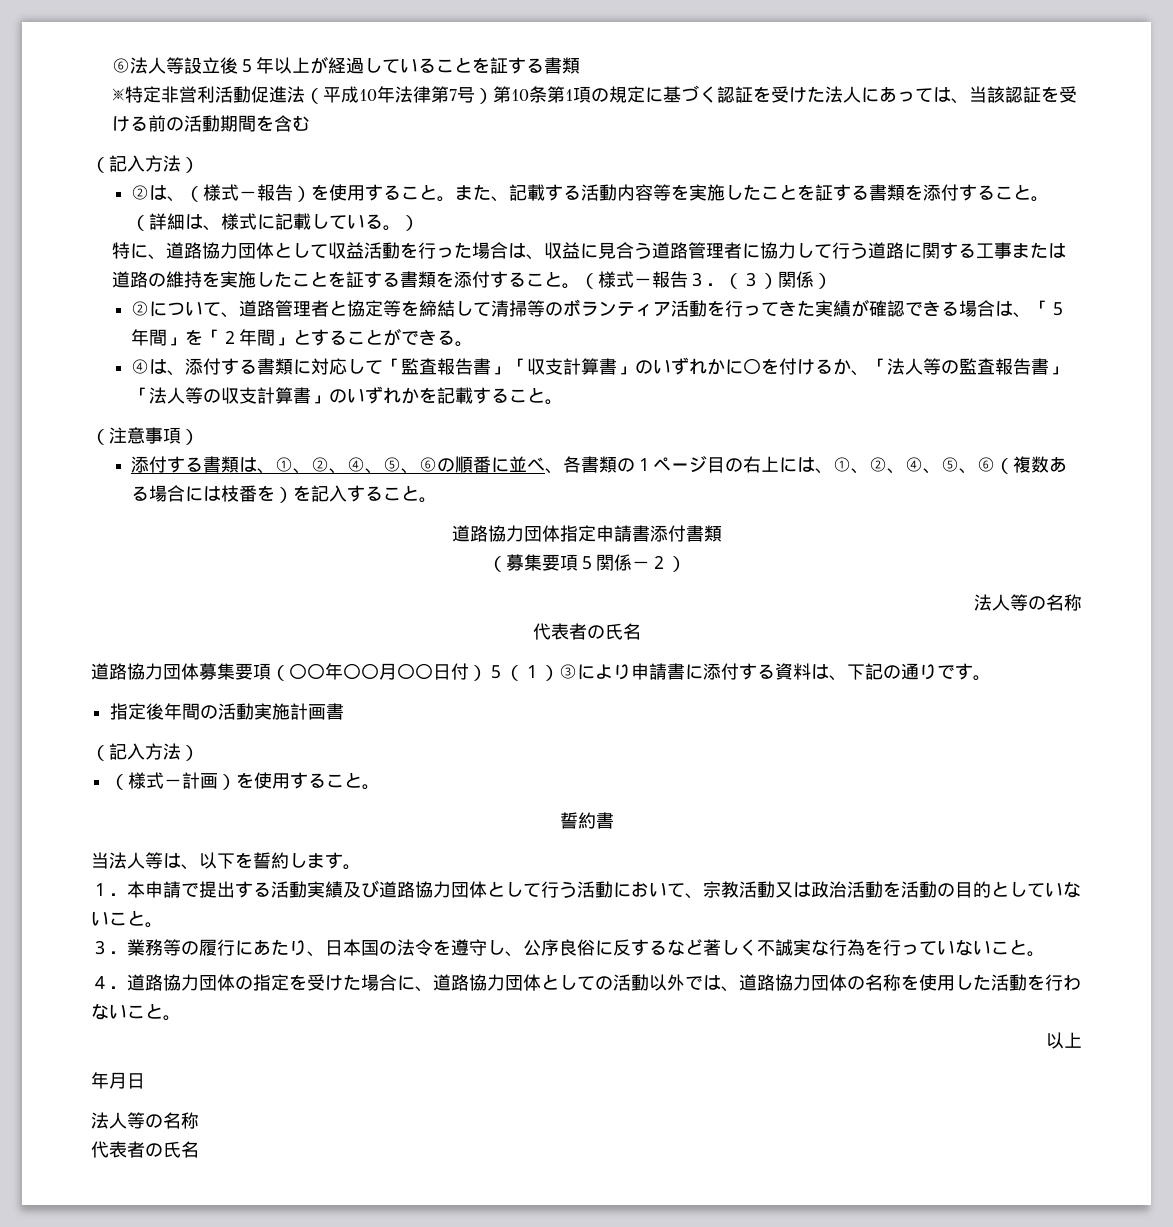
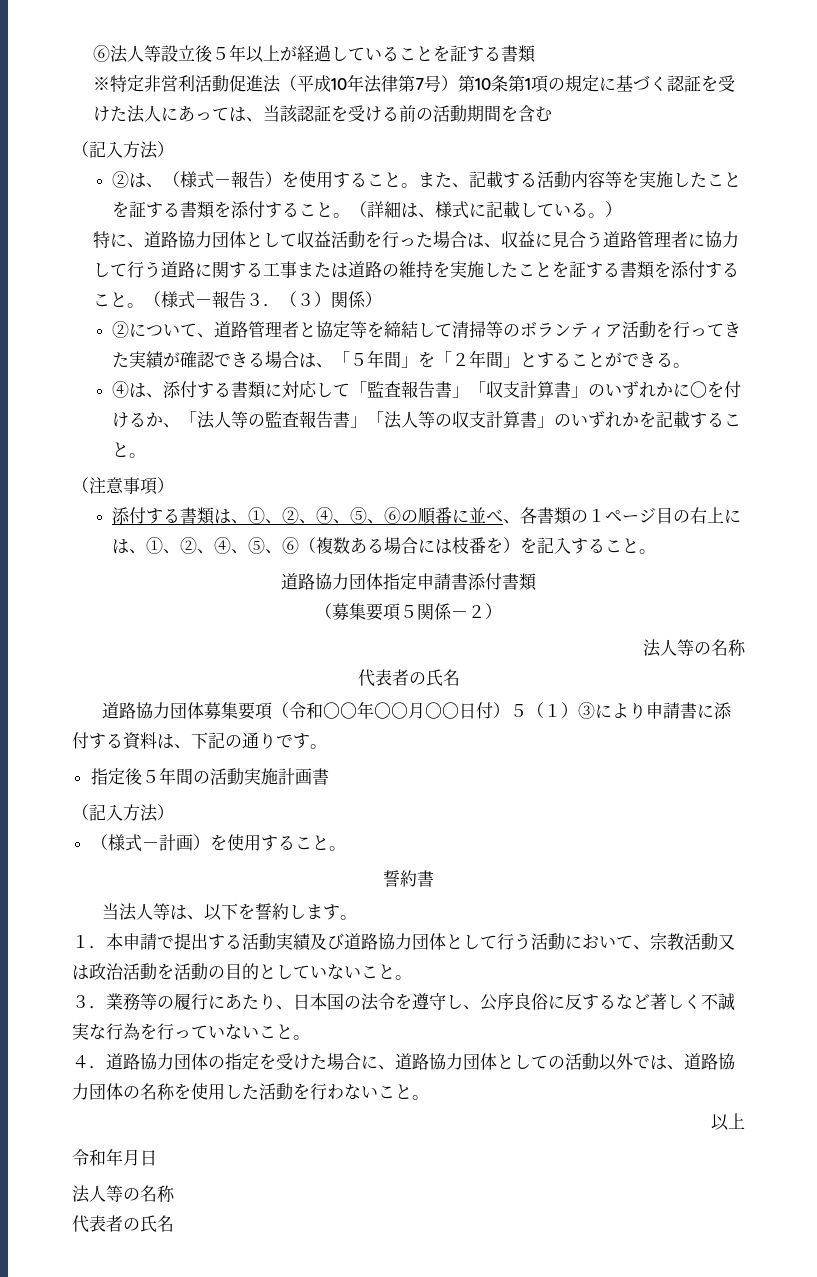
(289, 673) none -> [288,702,323,719] 令和
(165, 711) none -> [141,770,159,783] ５
(1082, 1040) none -> [72,1149,106,1166] 令和

